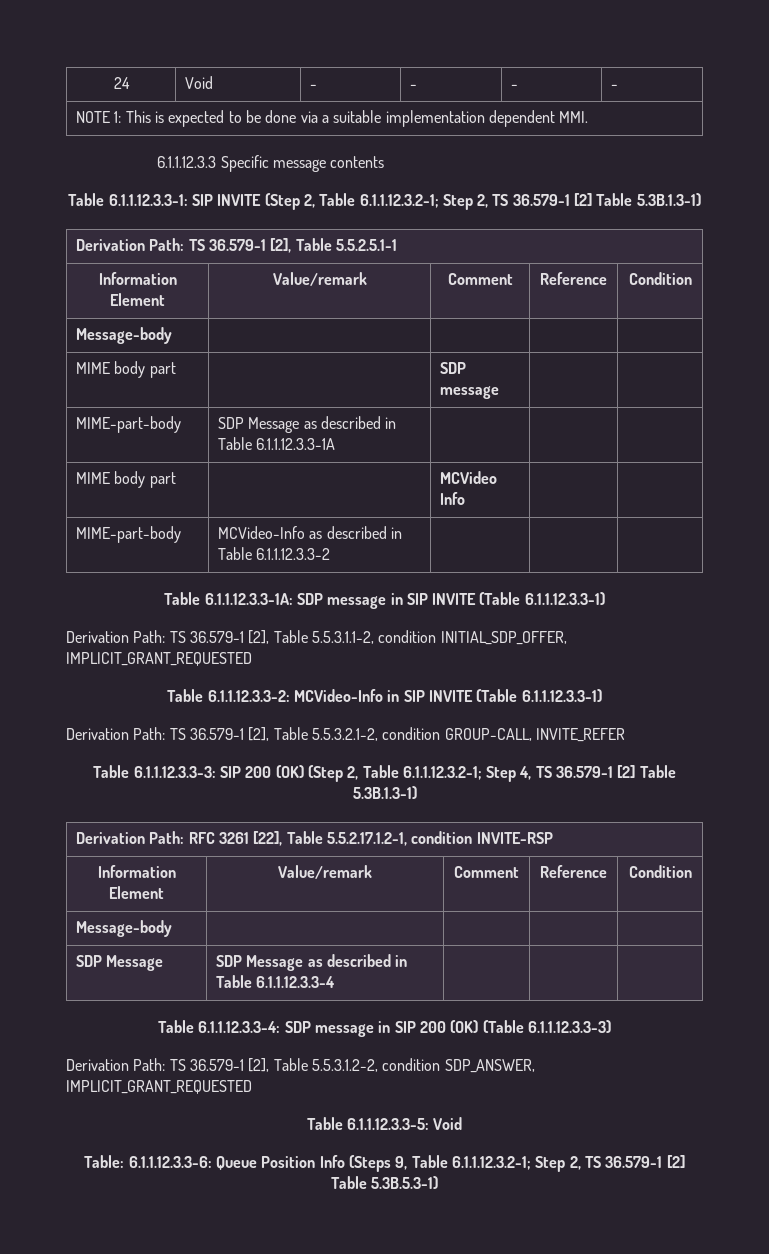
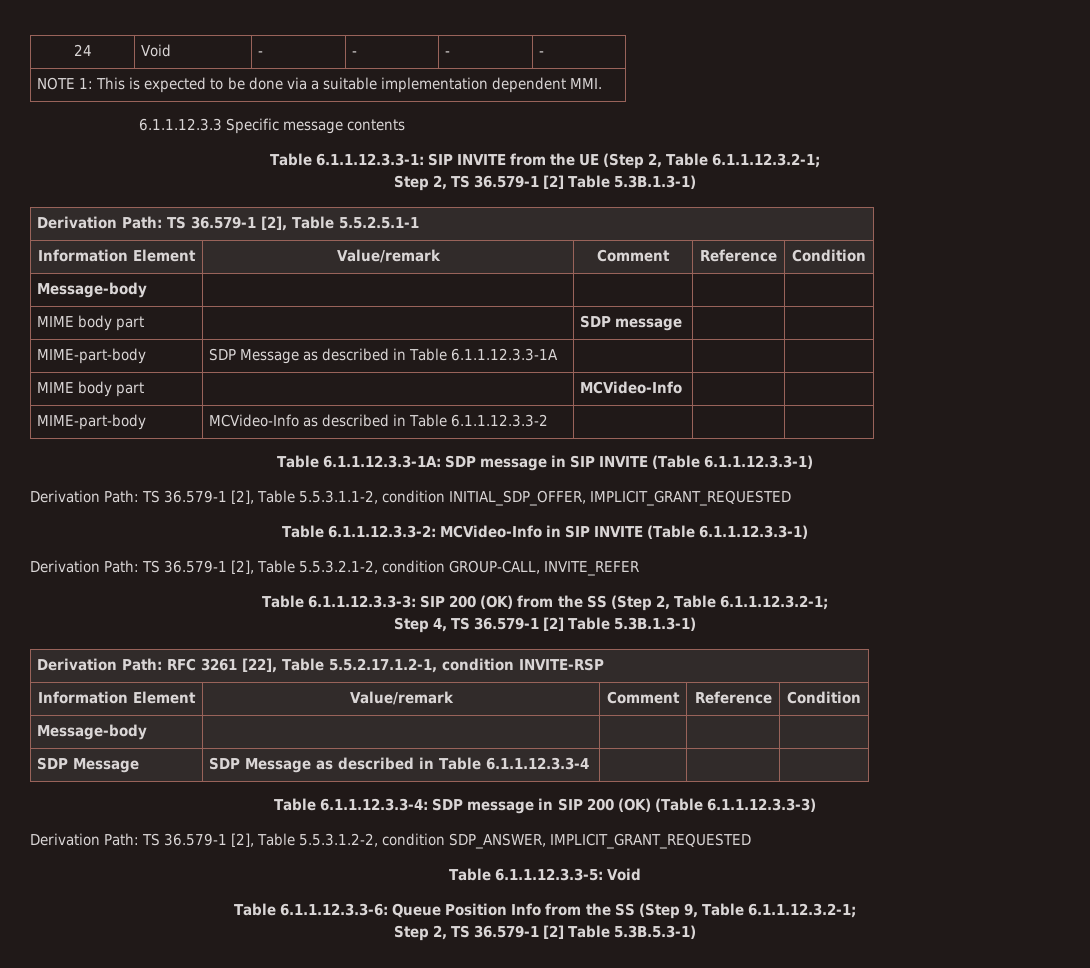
[264,193,439,210] (Step 2, Table 6.1.1.12.3.2-1; -> [509,153,821,169] from the UE (Step 2, Table 6.1.1.12.3.2-1; //
[440,471,498,484] [440,492,466,505] MCVideo Info -> [580,381,683,394] MCVideo-Info
[307,765,482,782] (Step 2, Table 6.1.1.12.3.2-1; -> [517,595,828,611] from the SS (Step 2, Table 6.1.1.12.3.2-1; //
[84,1155,125,1168] Table: -> [234,903,277,916] Table
[349,1155,392,1172] (Steps -> [545,903,680,919] from the SS (Step
(531, 1163) none -> (856, 910) //

